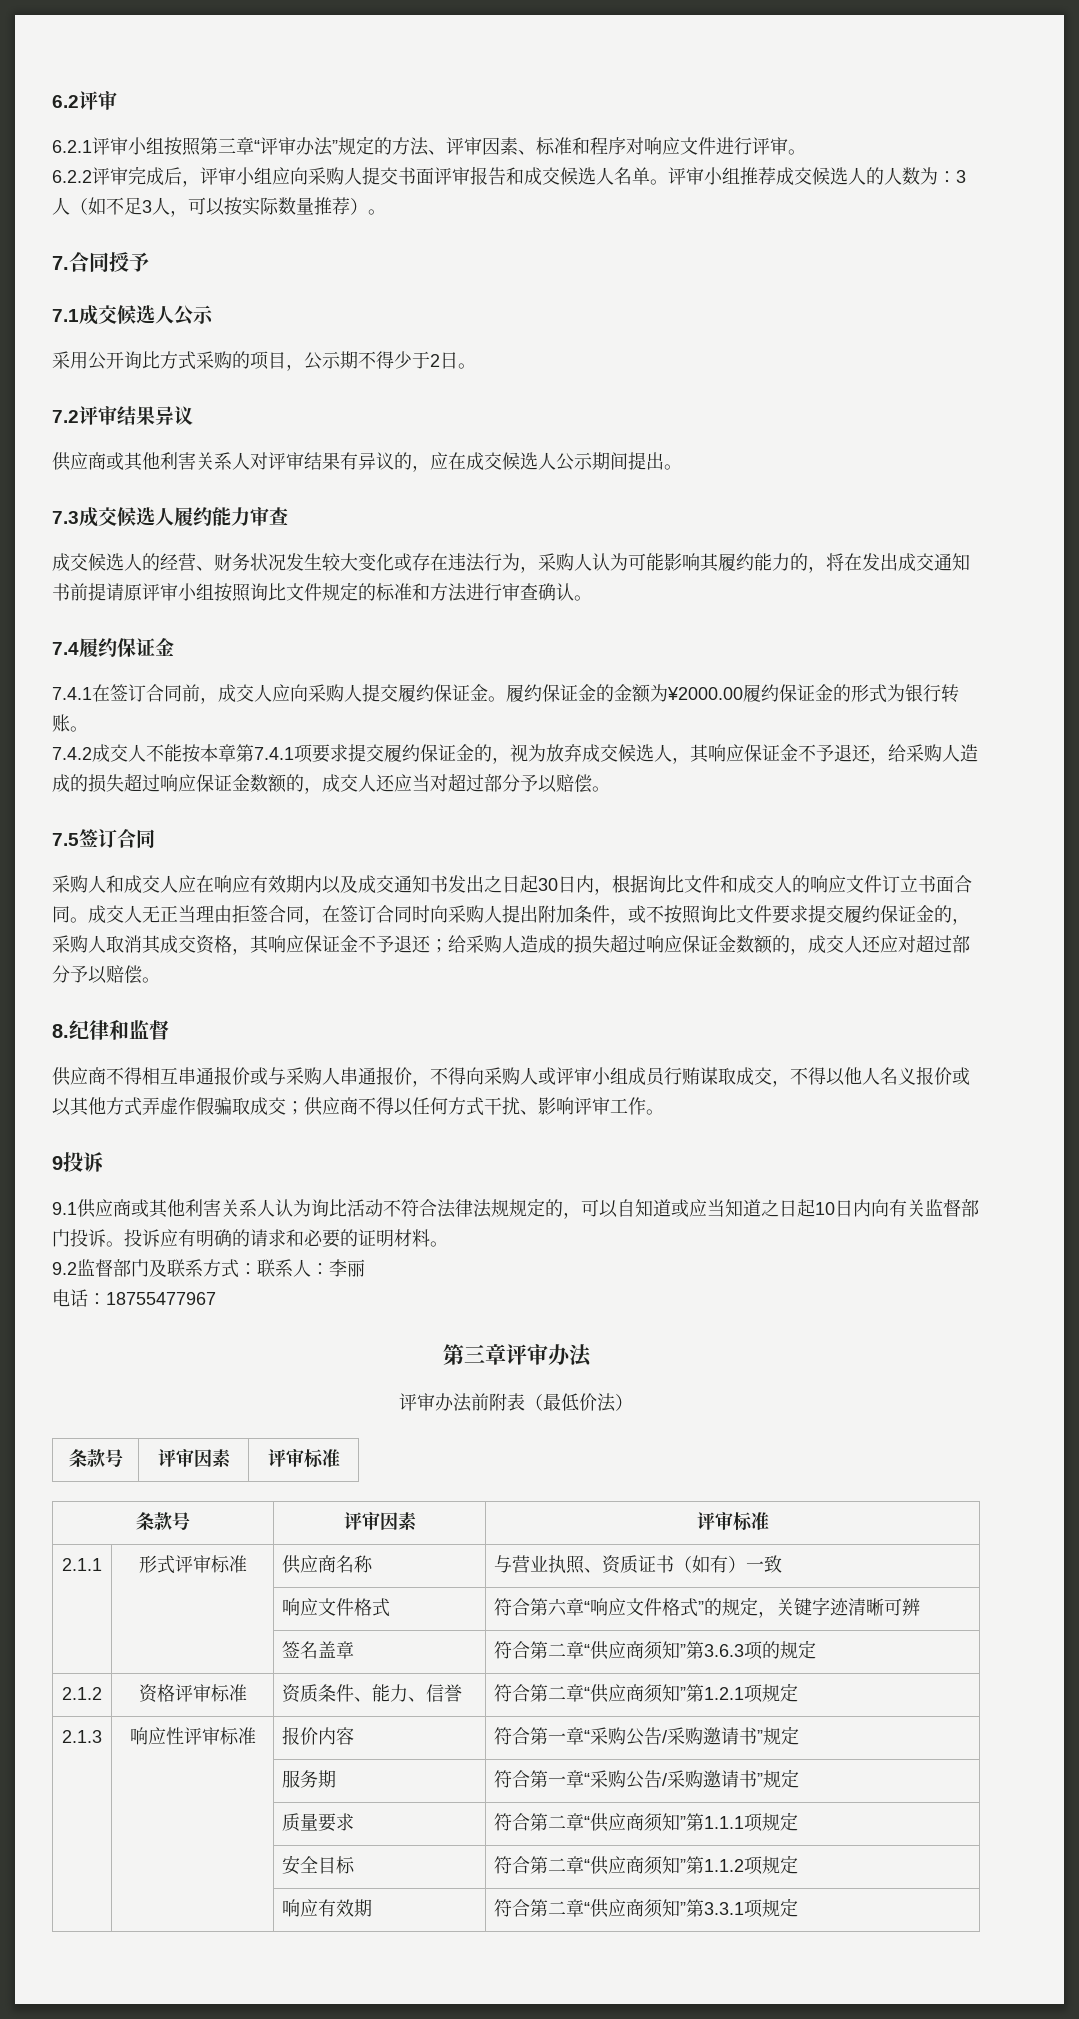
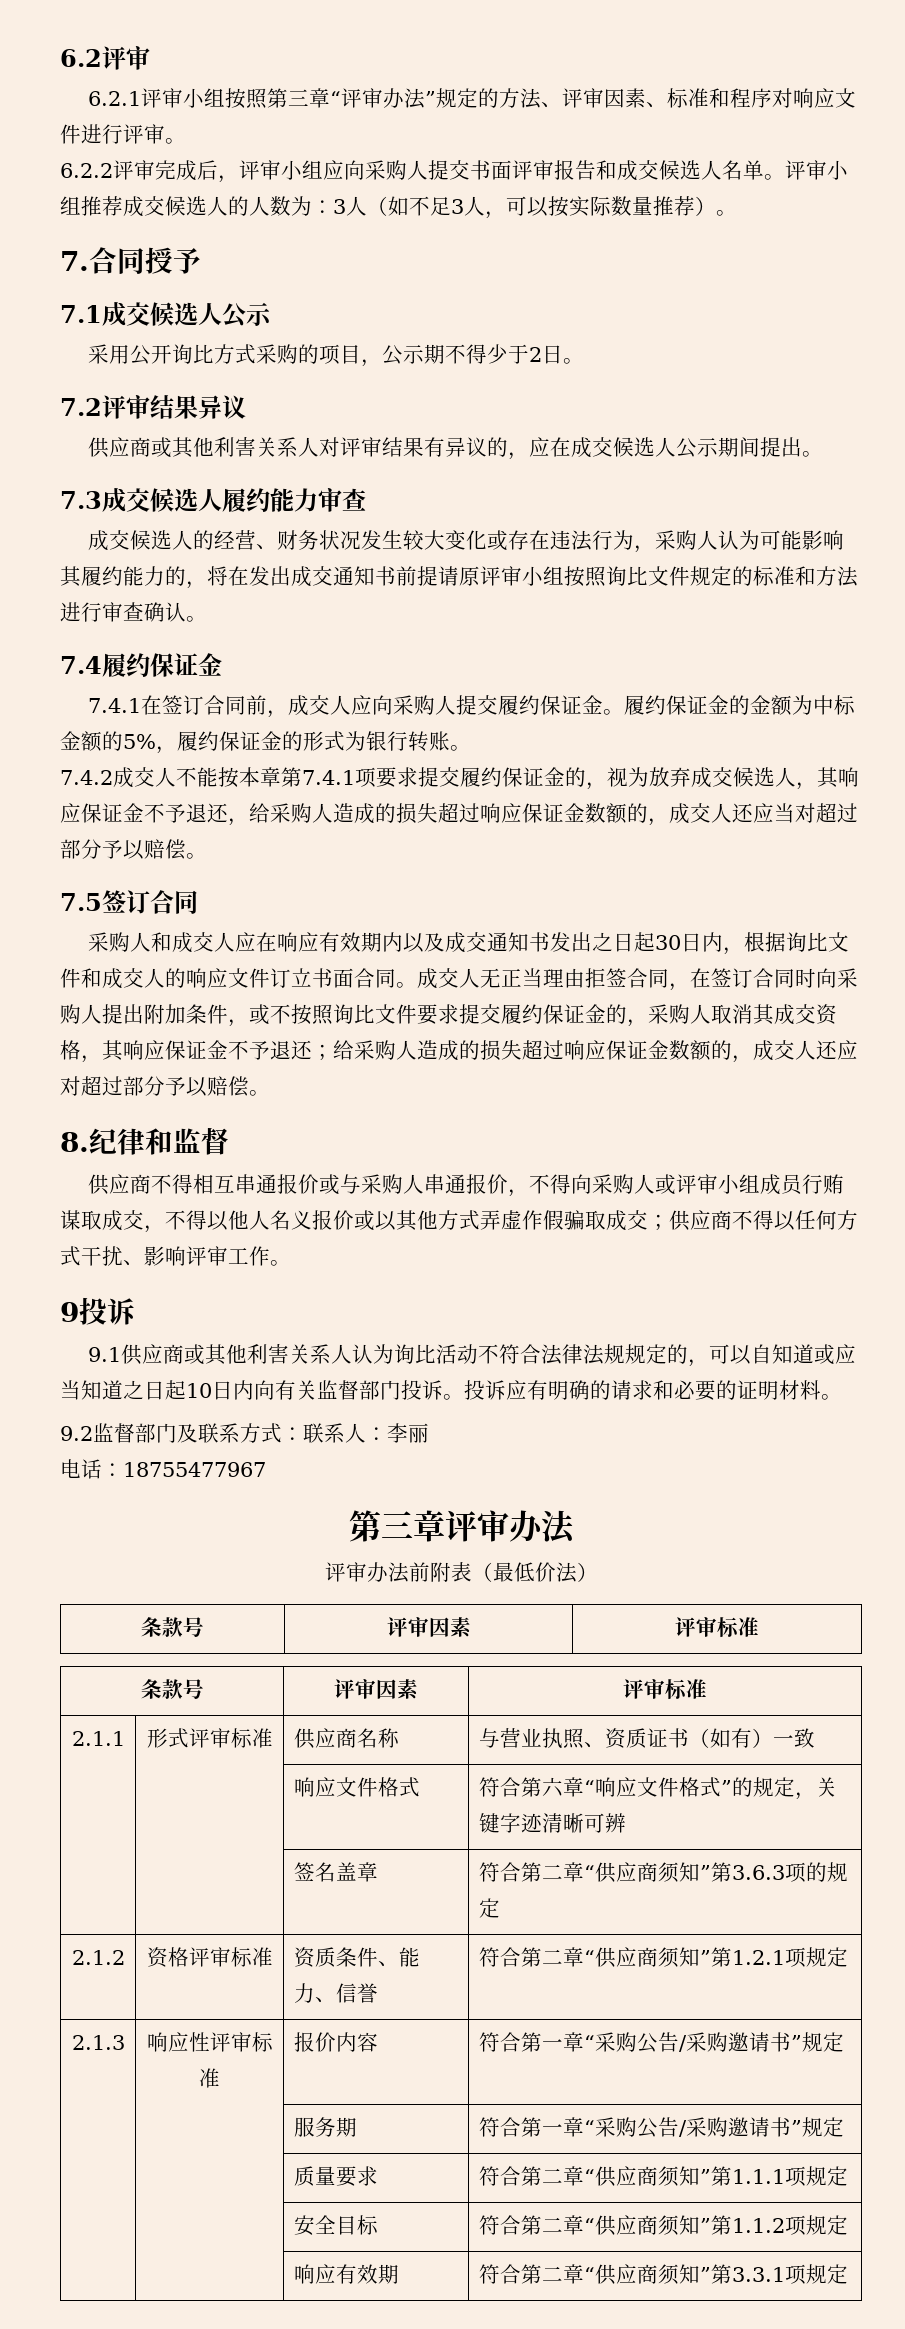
[667,687,743,700] ¥2000.00 -> [813,695,857,715] [60,731,177,754] 中标金额的5%，

